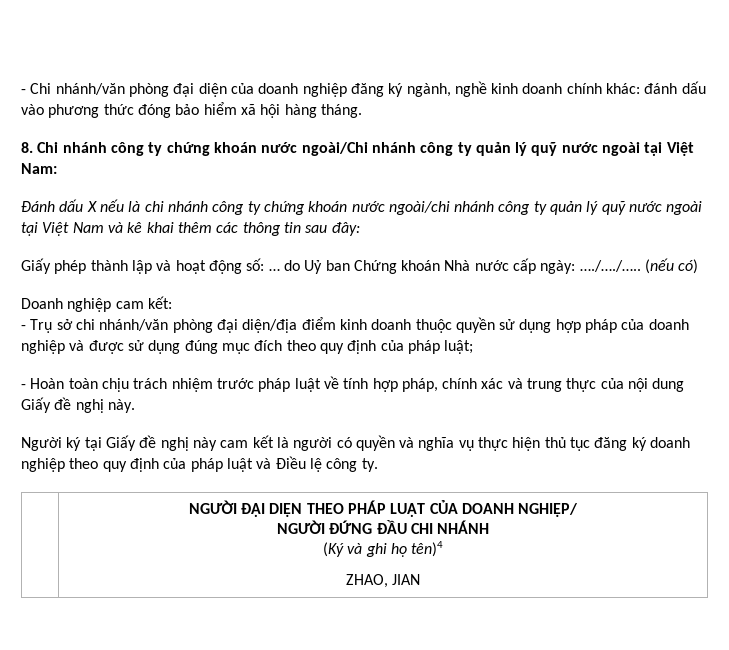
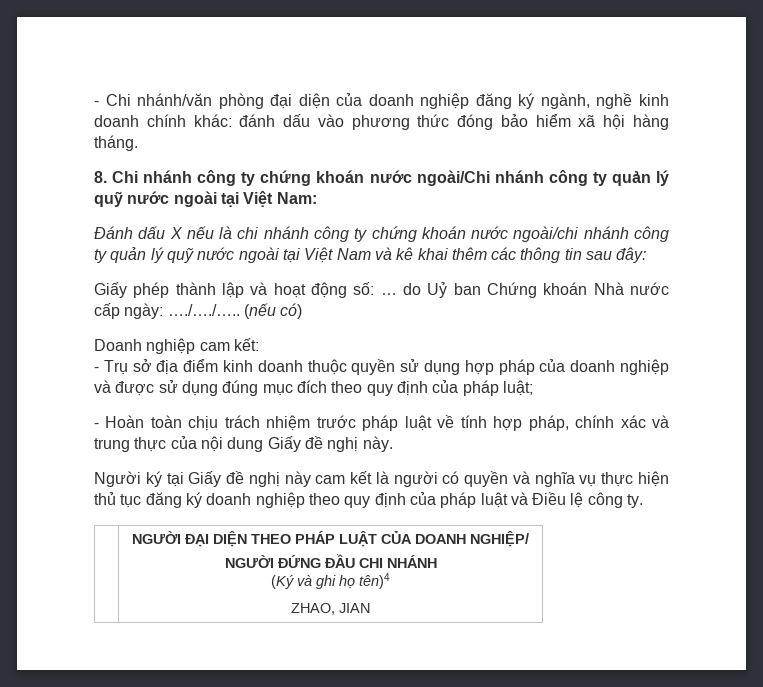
[75,319,298,333] chi nhánh/văn phòng đại diện/địa -> [156,360,179,375] địa

